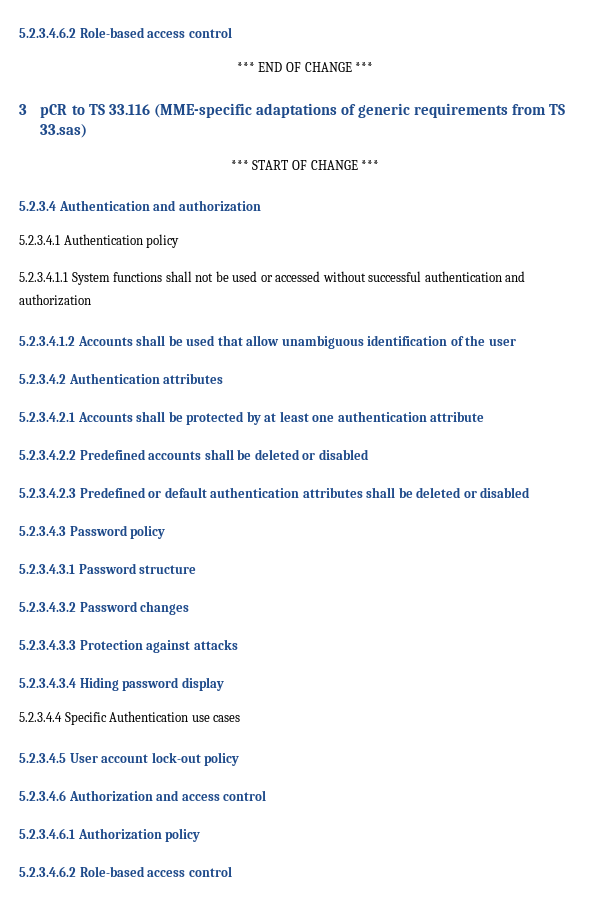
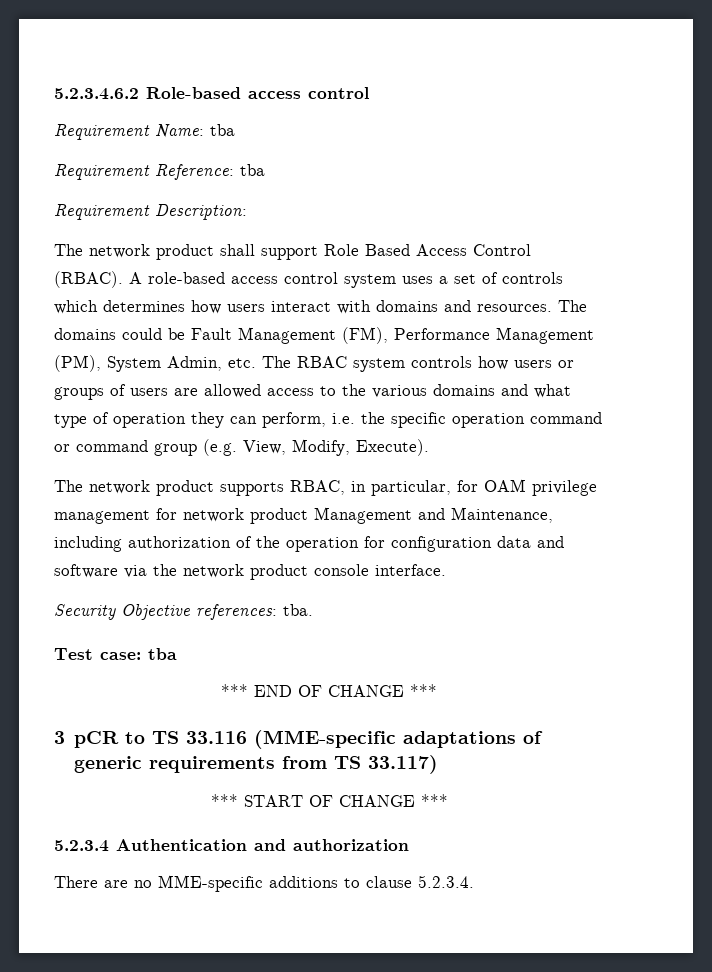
[19,27,232,38] 5.2.3.4.6.2 Role-based access control -> [54,87,369,100] [54,124,235,140] [54,164,265,180] [54,204,247,220] [54,244,531,260] [54,271,563,288] [54,300,587,314] [54,327,594,344] [54,355,574,372] [54,384,571,400] [54,412,602,428] [54,439,429,456] [54,479,597,496] [54,507,553,524] [54,536,564,552] [54,564,446,580] [54,604,313,620] [54,648,177,660] 5.2.3.4.6.2 Role-based access control // Requirement Name: tba // Requirement Reference: tba // Requirement Description: // The network product shall support Role Based Access Control (RBAC). A role-based access control system uses a set of controls which determines how users interact with domains and resources. The domains could be Fault Management (FM), Performance Management (PM), System Admin, etc. The RBAC system controls how users or groups of users are allowed access to the various domains and what type of operation they can perform, i.e. the specific operation command or command group (e.g. View, Modify, Execute). // The network product supports RBAC, in particular, for OAM privilege management for network product Management and Maintenance, including authorization of the operation for configuration data and software via the network product console interface. // Security Objective references: tba. // Test case: tba
[40,124,88,138] 33.sas) -> [367,755,438,774] 33.117)
[19,234,180,248] [19,271,526,285] [19,294,91,306] [19,335,516,349] [19,373,224,384] [19,411,485,425] [19,449,369,460] [19,487,531,498] [19,525,166,539] [19,563,197,574] [19,601,190,615] [19,639,238,653] [19,677,224,691] [19,711,241,725] [19,752,240,766] [19,790,267,801] [19,828,201,842] [19,866,232,877] 5.2.3.4.1 Authentication policy // 5.2.3.4.1.1 System functions shall not be used or accessed without successful authentication and authorization // 5.2.3.4.1.2 Accounts shall be used that allow unambiguous identification of the user // 5.2.3.4.2 Authentication attributes // 5.2.3.4.2.1 Accounts shall be protected by at least one authentication attribute // 5.2.3.4.2.2 Predefined accounts shall be deleted or disabled // 5.2.3.4.2.3 Predefined or default authentication attributes shall be deleted or disabled // 5.2.3.4.3 Password policy // 5.2.3.4.3.1 Password structure // 5.2.3.4.3.2 Password changes // 5.2.3.4.3.3 Protection against attacks // 5.2.3.4.3.4 Hiding password display // 5.2.3.4.4 Specific Authentication use cases // 5.2.3.4.5 User account lock-out policy // 5.2.3.4.6 Authorization and access control // 5.2.3.4.6.1 Authorization policy // 5.2.3.4.6.2 Role-based access control -> [54,875,474,892] There are no MME-specific additions to clause 5.2.3.4.

